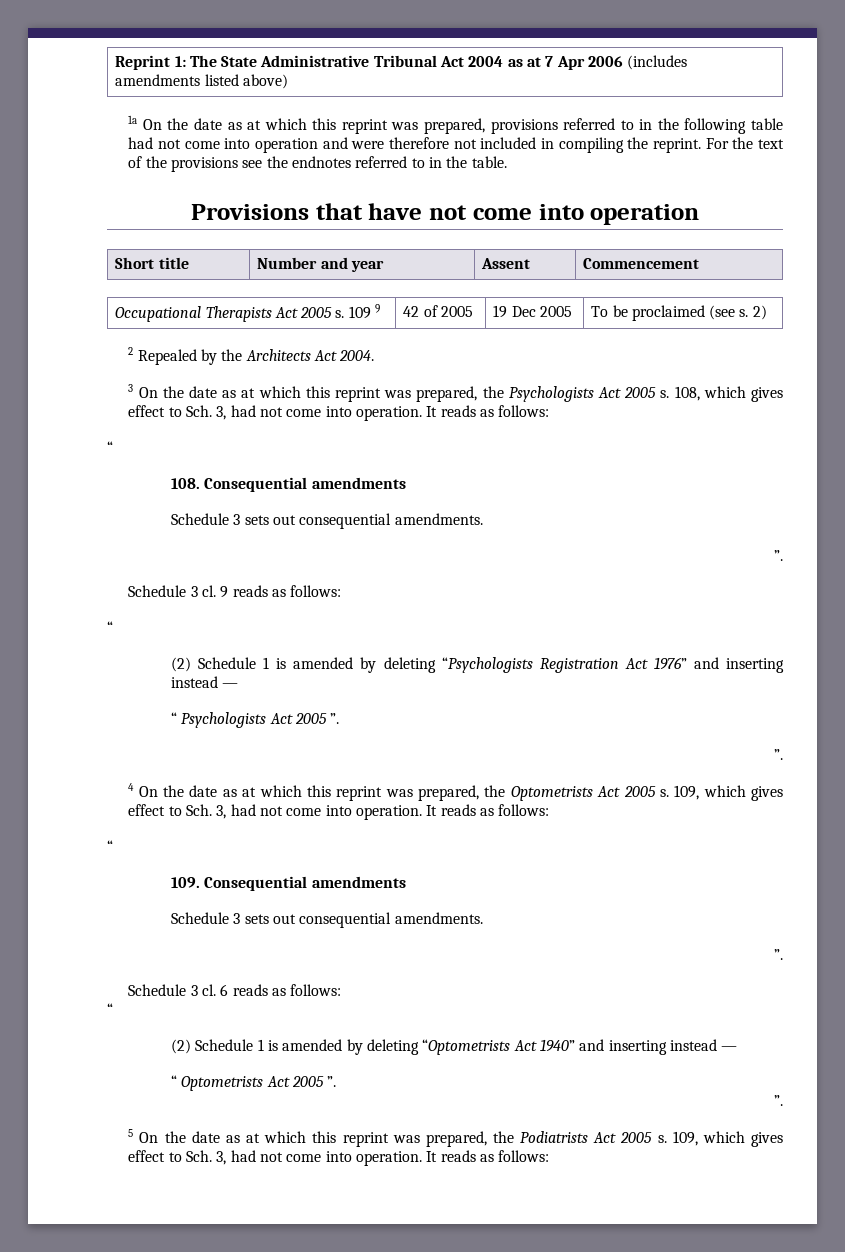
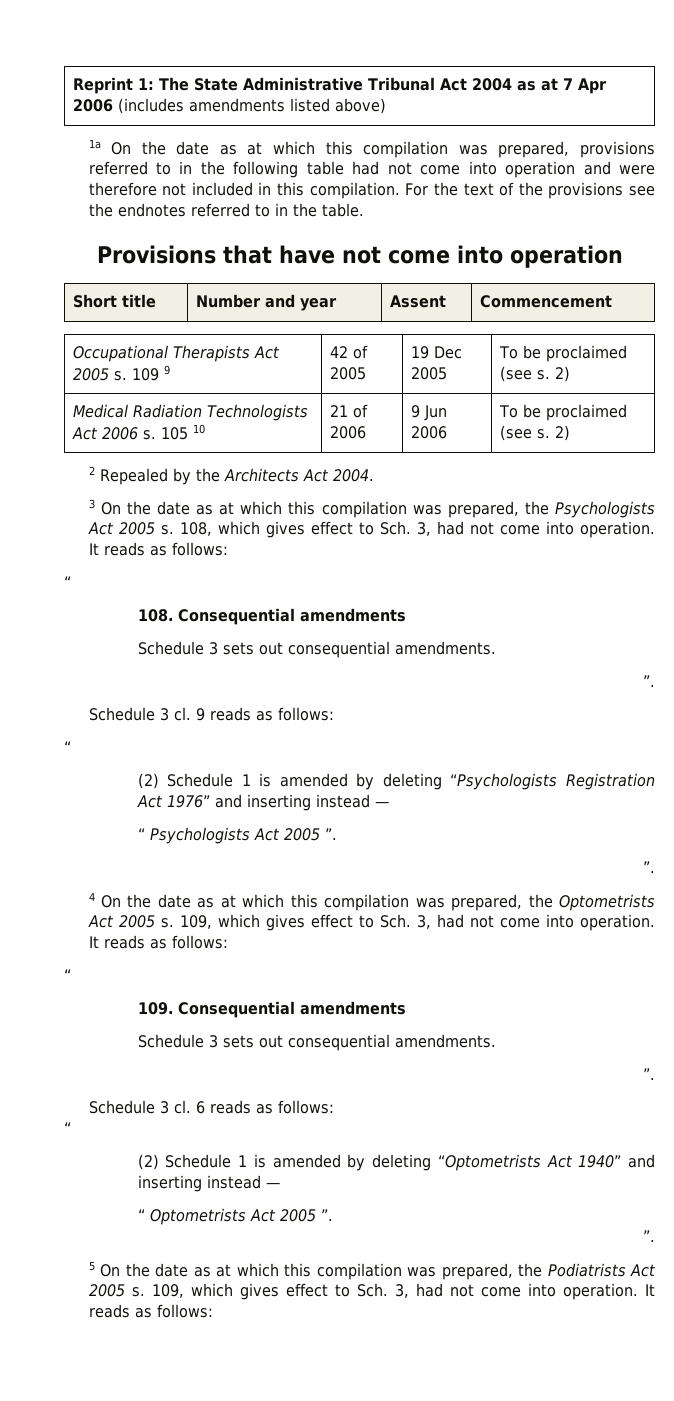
[341,119,388,134] reprint -> [363,141,449,158] compilation
[558,137,701,153] compiling the reprint. -> [277,182,400,199] this compilation.
(767, 312) none -> [73,404,309,421] [72,424,206,440] [330,404,369,418] [330,426,367,439] [411,405,448,421] [411,426,448,439] [499,404,628,421] [500,425,571,441] // Medical Radiation Technologists Act 2006 s. 105 10 | 21 of 2006 | 9 Jun 2006 | To be proclaimed (see s. 2)
[334,387,381,402] reprint -> [321,501,407,518] compilation
[336,786,383,801] reprint -> [324,894,410,911] compilation
[342,1132,389,1147] reprint -> [316,1263,402,1280] compilation

